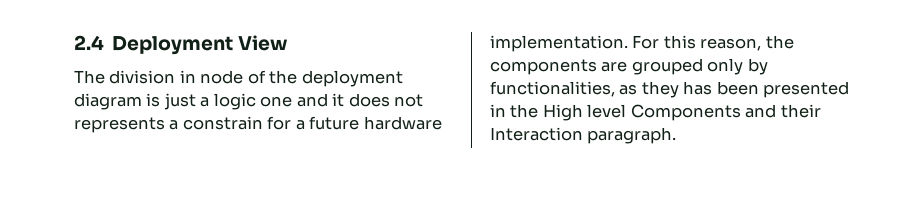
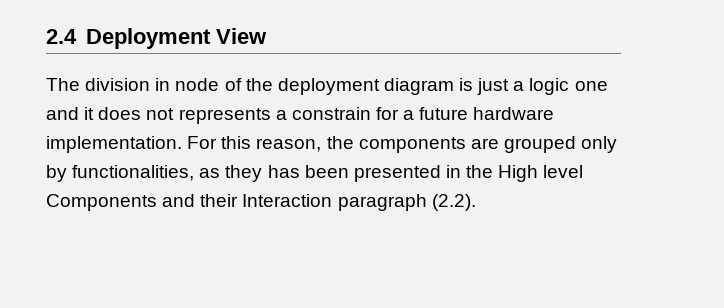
[587,127,677,144] paragraph. -> [337,194,476,211] paragraph (2.2).

